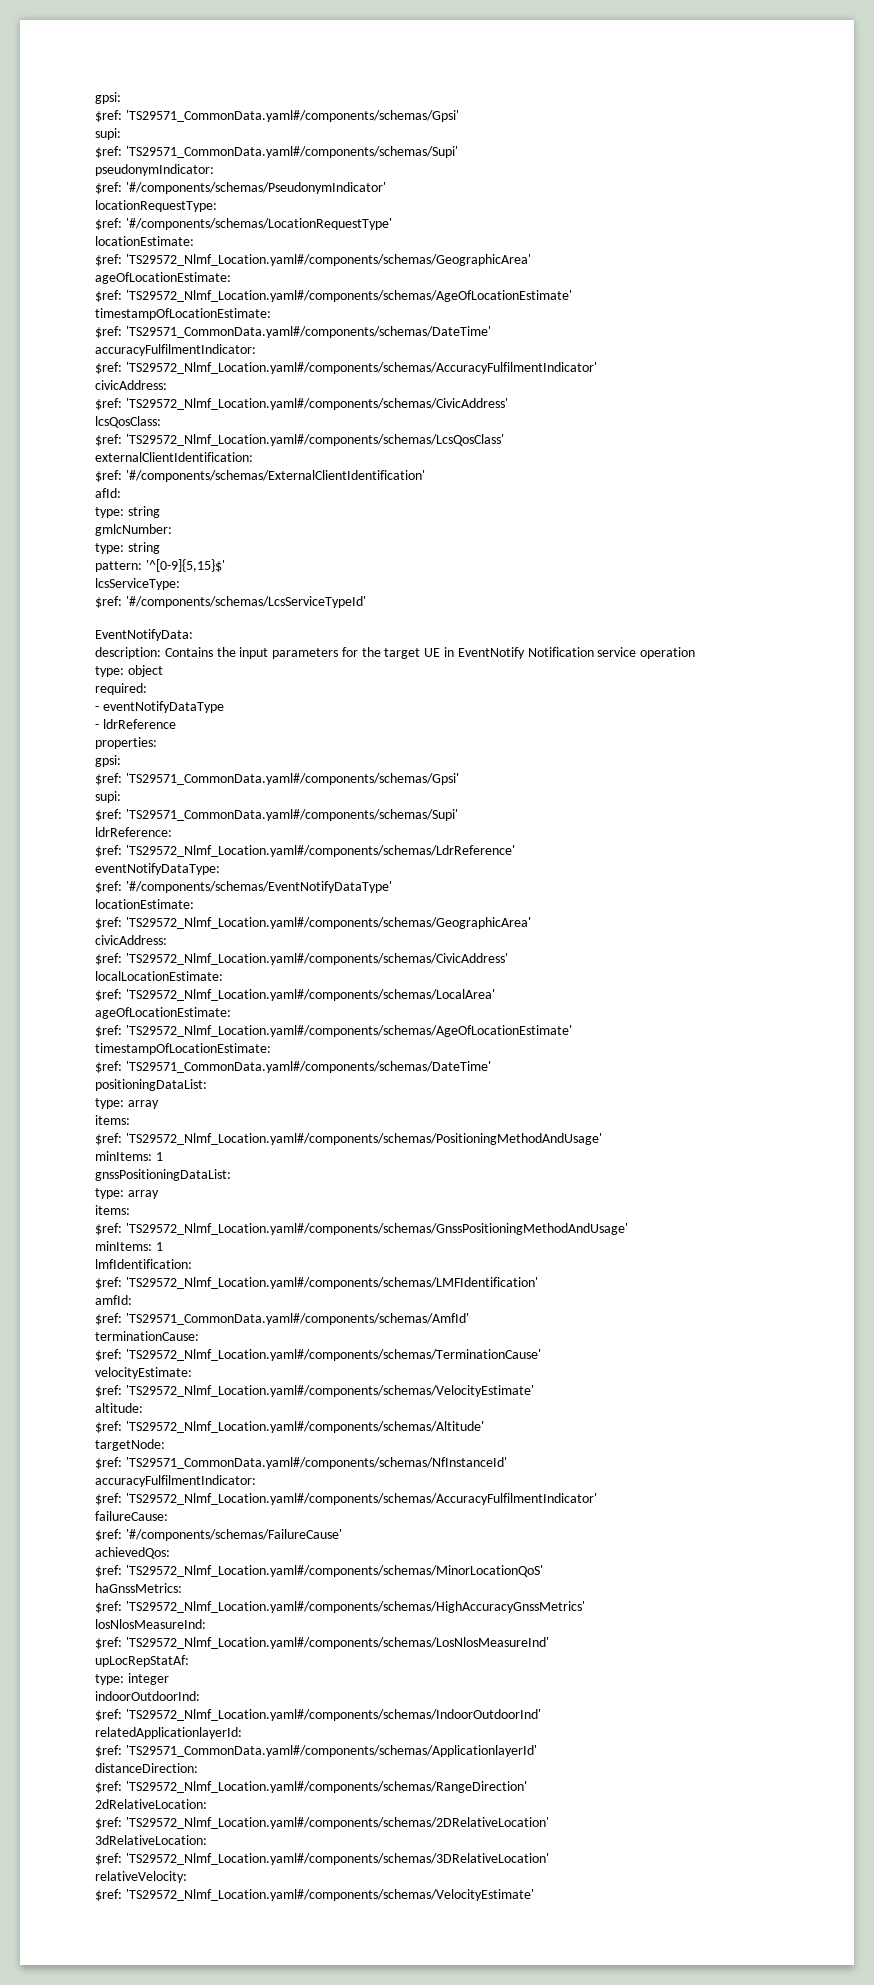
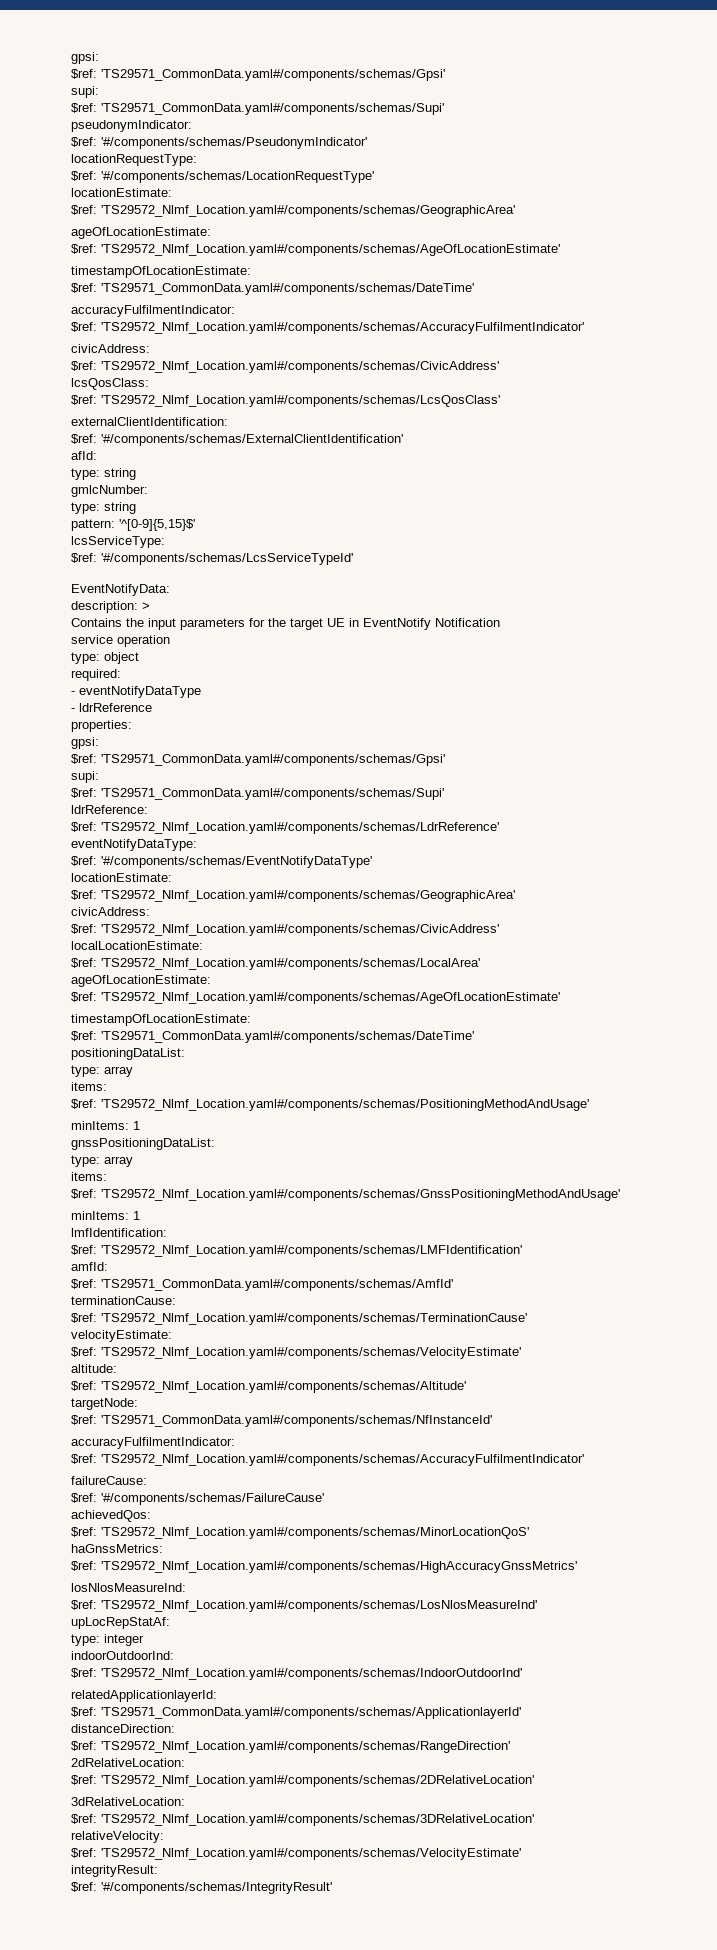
(161, 653) none -> [142,602,150,610] > //
(594, 652) none -> (500, 622) //
(534, 1895) none -> [71,1865,158,1877] [71,1882,332,1894] // integrityResult: // $ref: '#/components/schemas/IntegrityResult'

